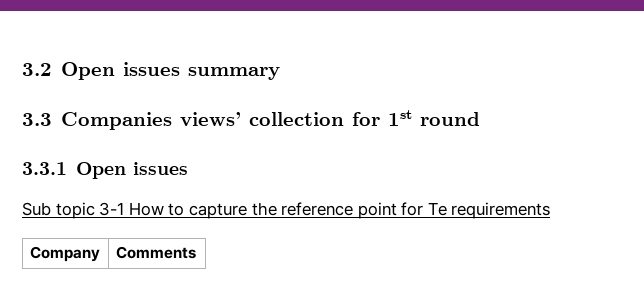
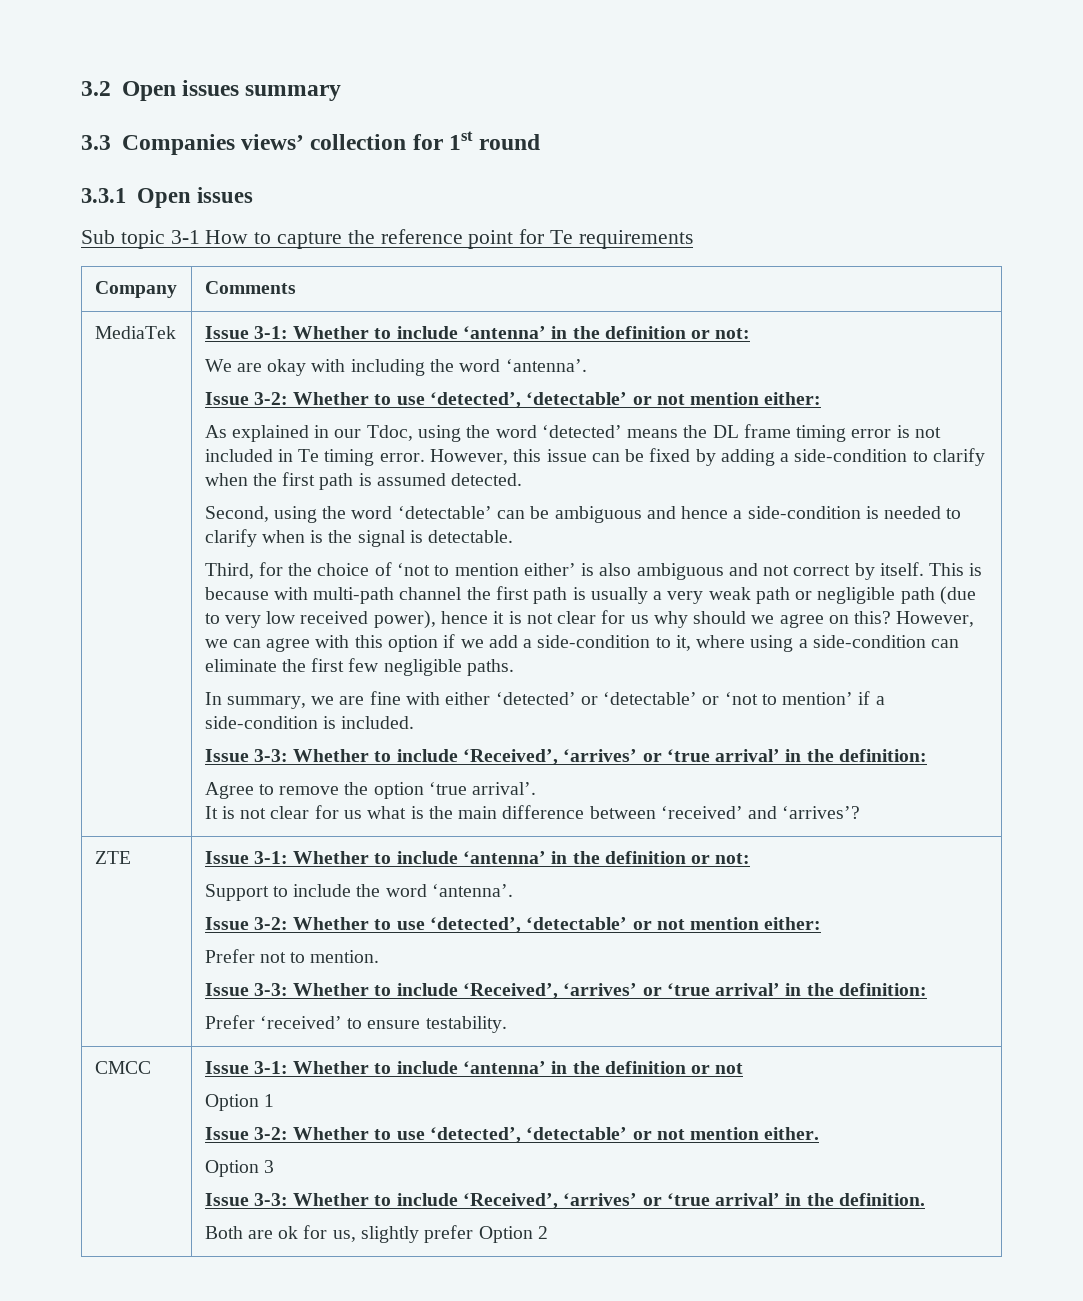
(196, 252) none -> [94,326,176,339] [204,326,751,339] [204,359,587,376] [204,392,822,408] [204,424,941,442] [204,448,985,466] [204,472,523,490] [204,506,962,523] [204,529,514,547] [204,562,983,580] [204,586,976,605] [204,610,975,629] [204,634,960,652] [204,658,515,676] [204,691,885,709] [204,716,415,729] [204,749,927,765] [204,782,537,799] [204,805,861,819] [94,851,131,864] [204,851,751,864] [204,884,514,901] [204,917,822,933] [204,949,380,963] [204,983,927,999] [204,1015,507,1033] [94,1061,151,1074] [204,1061,744,1074] [204,1094,274,1111] [204,1127,820,1143] [204,1160,274,1177] [204,1193,925,1209] [204,1225,548,1243] // MediaTek | Issue 3-1: Whether to include ‘antenna’ in the definition or not: // We are okay with including the word ‘antenna’. // Issue 3-2: Whether to use ‘detected’, ‘detectable’ or not mention either: // As explained in our Tdoc, using the word ‘detected’ means the DL frame timing error is not included in Te timing error. However, this issue can be fixed by adding a side-condition to clarify when the first path is assumed detected. // Second, using the word ‘detectable’ can be ambiguous and hence a side-condition is needed to clarify when is the signal is detectable. // Third, for the choice of ‘not to mention either’ is also ambiguous and not correct by itself. This is because with multi-path channel the first path is usually a very weak path or negligible path (due to very low received power), hence it is not clear for us why should we agree on this? However, we can agree with this option if we add a side-condition to it, where using a side-condition can eliminate the first few negligible paths. // In summary, we are fine with either ‘detected’ or ‘detectable’ or ‘not to mention’ if a side-condition is included. // Issue 3-3: Whether to include ‘Received’, ‘arrives’ or ‘true arrival’ in the definition: // Agree to remove the option ‘true arrival’. // It is not clear for us what is the main difference between ‘received’ and ‘arrives’? // ZTE | Issue 3-1: Whether to include ‘antenna’ in the definition or not: // Support to include the word ‘antenna’. // Issue 3-2: Whether to use ‘detected’, ‘detectable’ or not mention either: // Prefer not to mention. // Issue 3-3: Whether to include ‘Received’, ‘arrives’ or ‘true arrival’ in the definition: // Prefer ‘received’ to ensure testability. // CMCC | Issue 3-1: Whether to include ‘antenna’ in the definition or not // Option 1 // Issue 3-2: Whether to use ‘detected’, ‘detectable’ or not mention either. // Option 3 // Issue 3-3: Whether to include ‘Received’, ‘arrives’ or ‘true arrival’ in the definition. // Both are ok for us, slightly prefer Option 2

